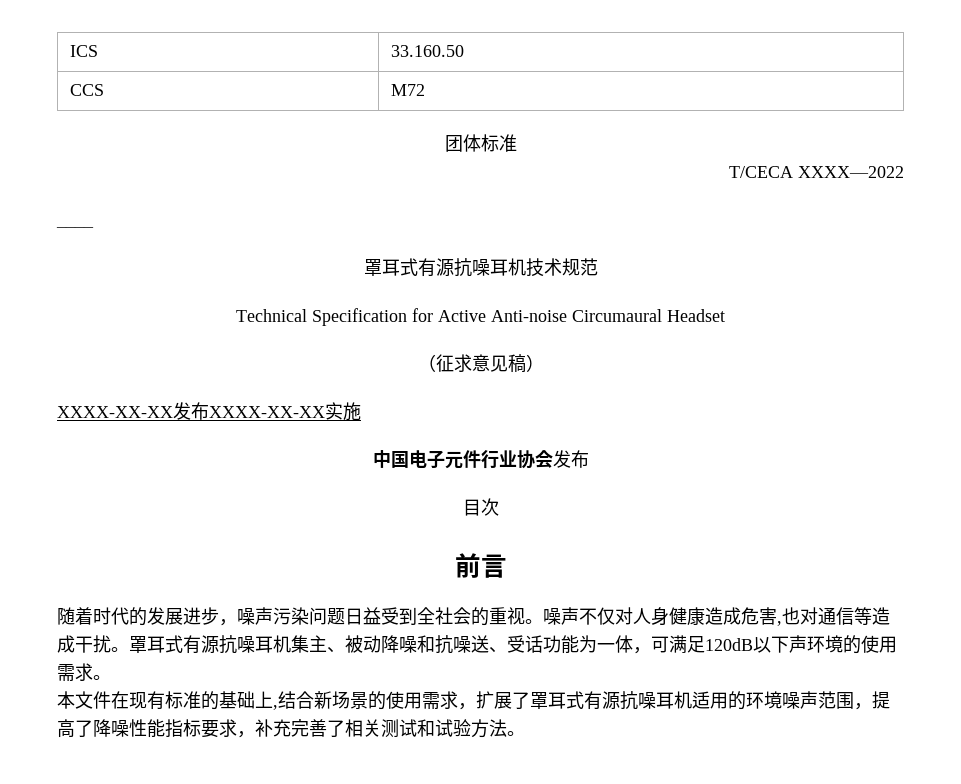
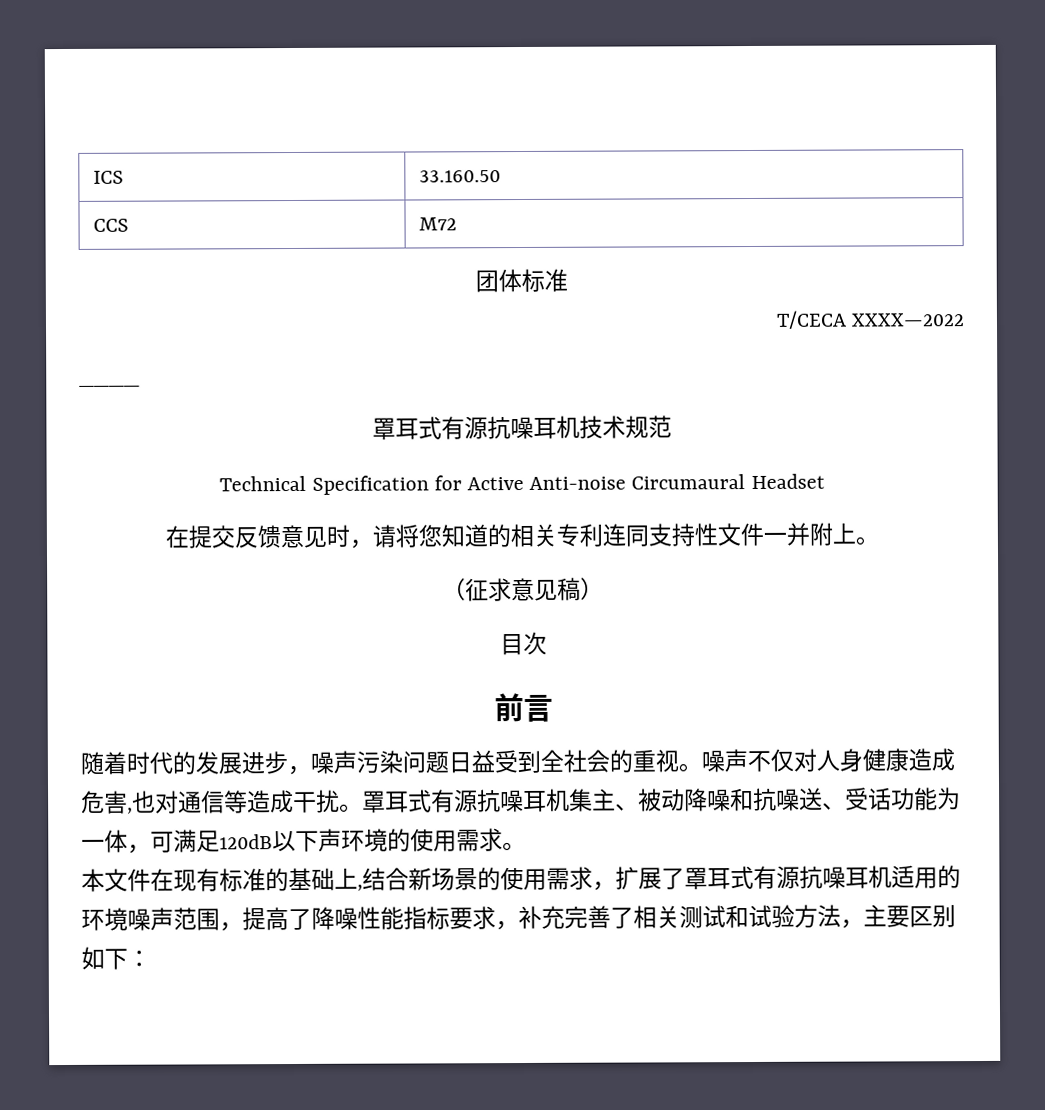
[417,354,544,373] [57,402,361,421] [372,450,589,469] （征求意见稿） // XXXX-XX-XX发布XXXX-XX-XX实施 // 中国电子元件行业协会发布 -> [165,522,879,549] [442,577,604,602] 在提交反馈意见时，请将您知道的相关专利连同支持性文件一并附上。 // （征求意见稿）
[507,731,525,736] 。 -> [840,904,956,929] [81,946,151,970] ，主要区别如下：

